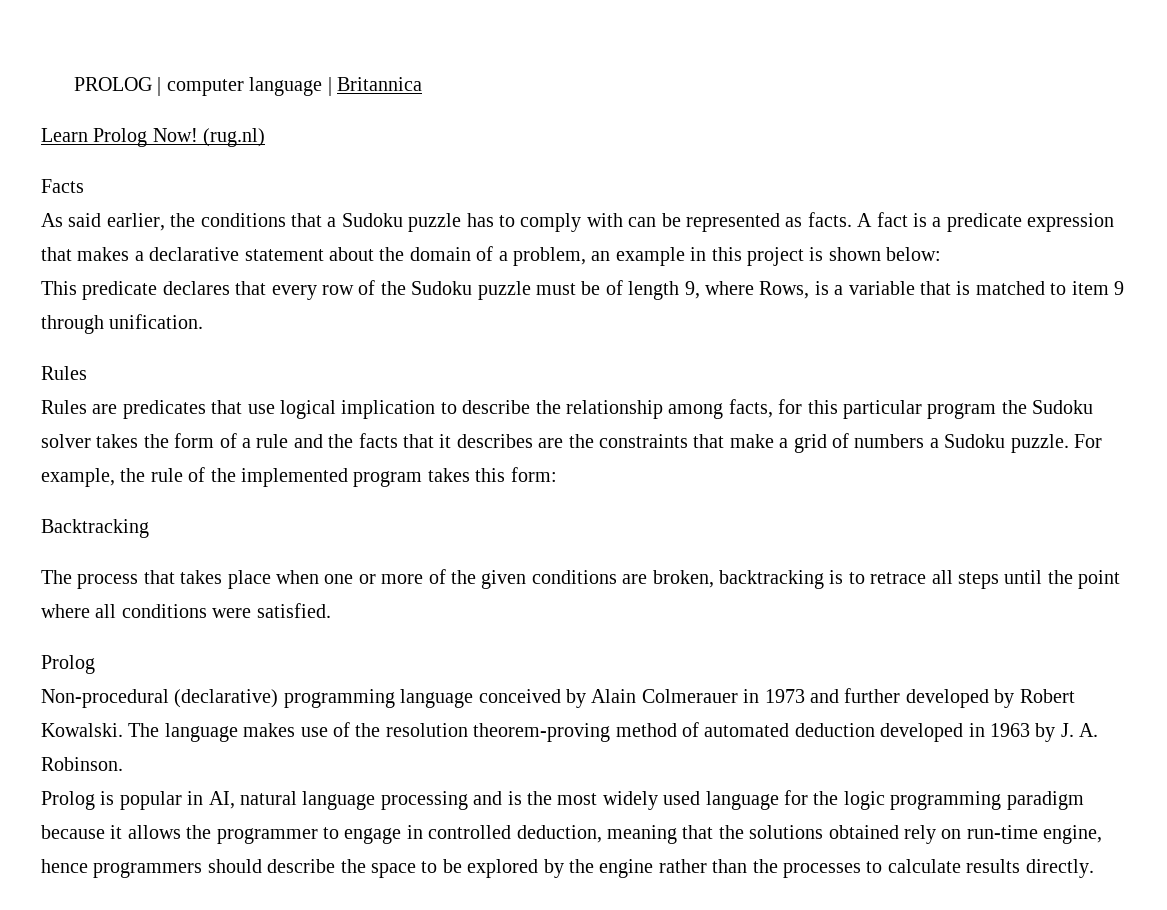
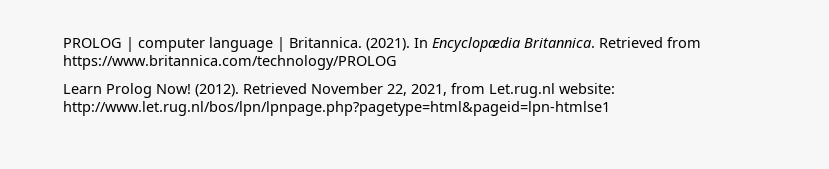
[337,77,423,91] [41,128,266,147] [41,179,84,193] [41,212,1115,232] [41,246,942,266] [41,280,1124,300] [41,314,204,334] [41,366,87,380] [41,399,1094,419] [41,433,1102,453] [41,467,557,487] [41,519,149,538] [41,569,1121,589] [41,603,331,618] [41,655,95,674] [41,688,1075,708] [41,722,1099,742] [41,757,123,771] [41,790,1084,810] [41,825,1103,844] [41,859,1094,878] Britannica // Learn Prolog Now! (rug.nl) // Facts // As said earlier, the conditions that a Sudoku puzzle has to comply with can be represented as facts. A fact is a predicate expression that makes a declarative statement about the domain of a problem, an example in this project is shown below: // This predicate declares that every row of the Sudoku puzzle must be of length 9, where Rows, is a variable that is matched to item 9 through unification. // Rules // Rules are predicates that use logical implication to describe the relationship among facts, for this particular program the Sudoku solver takes the form of a rule and the facts that it describes are the constraints that make a grid of numbers a Sudoku puzzle. For example, the rule of the implemented program takes this form: // Backtracking // The process that takes place when one or more of the given conditions are broken, backtracking is to retrace all steps until the point where all conditions were satisfied. // Prolog // Non-procedural (declarative) programming language conceived by Alain Colmerauer in 1973 and further developed by Robert Kowalski. The language makes use of the resolution theorem-proving method of automated deduction developed in 1963 by J. A. Robinson. // Prolog is popular in AI, natural language processing and is the most widely used language for the logic programming paradigm because it allows the programmer to engage in controlled deduction, meaning that the solutions obtained rely on run-time engine, hence programmers should describe the space to be explored by the engine rather than the processes to calculate results directly. -> [288,37,701,52] [62,55,397,70] [62,83,615,98] [62,101,610,116] Britannica. (2021). In Encyclopædia Britannica. Retrieved from https://www.britannica.com/technology/PROLOG // Learn Prolog Now! (2012). Retrieved November 22, 2021, from Let.rug.nl website: http://www.let.rug.nl/bos/lpn/lpnpage.php?pagetype=html&pageid=lpn-htmlse1

